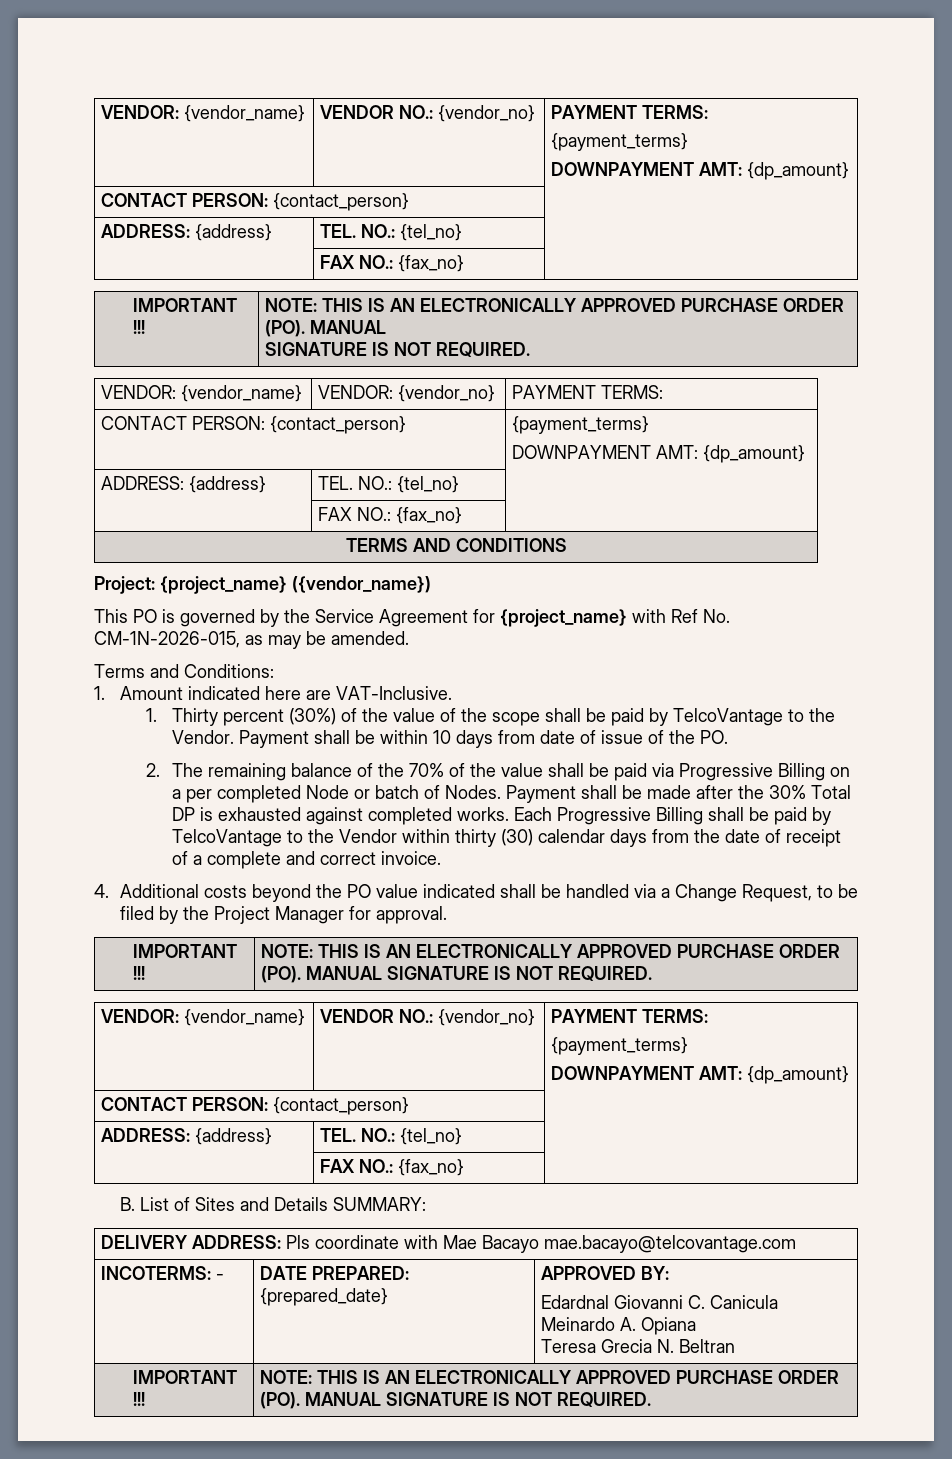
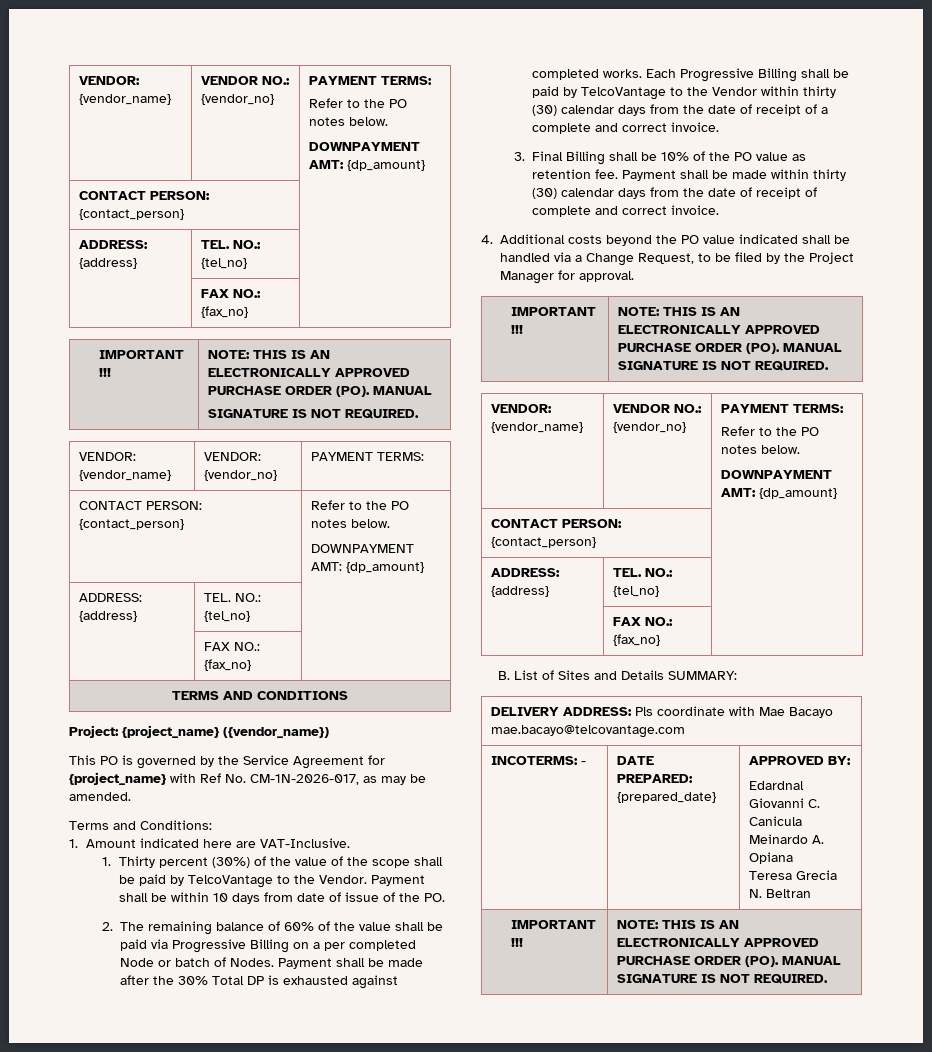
[101,105,306,122] [320,105,536,122] [551,105,709,119] [551,133,689,151] VENDOR: {vendor_name} | VENDOR NO.: {vendor_no} | PAYMENT TERMS: // {payment_terms} -> [78,76,140,85] [78,94,171,105] [200,76,290,85] [200,94,274,105] [308,76,432,85] [308,98,407,108] [308,117,388,126] VENDOR: {vendor_name} | VENDOR NO.: {vendor_no} | PAYMENT TERMS: // Refer to the PO notes below.
[512,416,650,434] {payment_terms} -> [310,500,409,510] [310,519,390,528] Refer to the PO notes below.
[94,631,240,648] CM-1N-2026-015, -> [250,774,359,785] CM-1N-2026-017,
[377,763,444,777] the 70% -> [284,922,315,931] 60%
(441, 858) none -> [514,151,807,165] [532,169,847,181] [532,187,818,199] [532,205,720,217] // 3. Final Billing shall be 10% of the PO value as retention fee. Payment shall be made within thirty (30) calendar days from the date of receipt of complete and correct invoice.
[551,1037,689,1055] {payment_terms} -> [720,426,819,436] [720,445,800,454] Refer to the PO notes below.

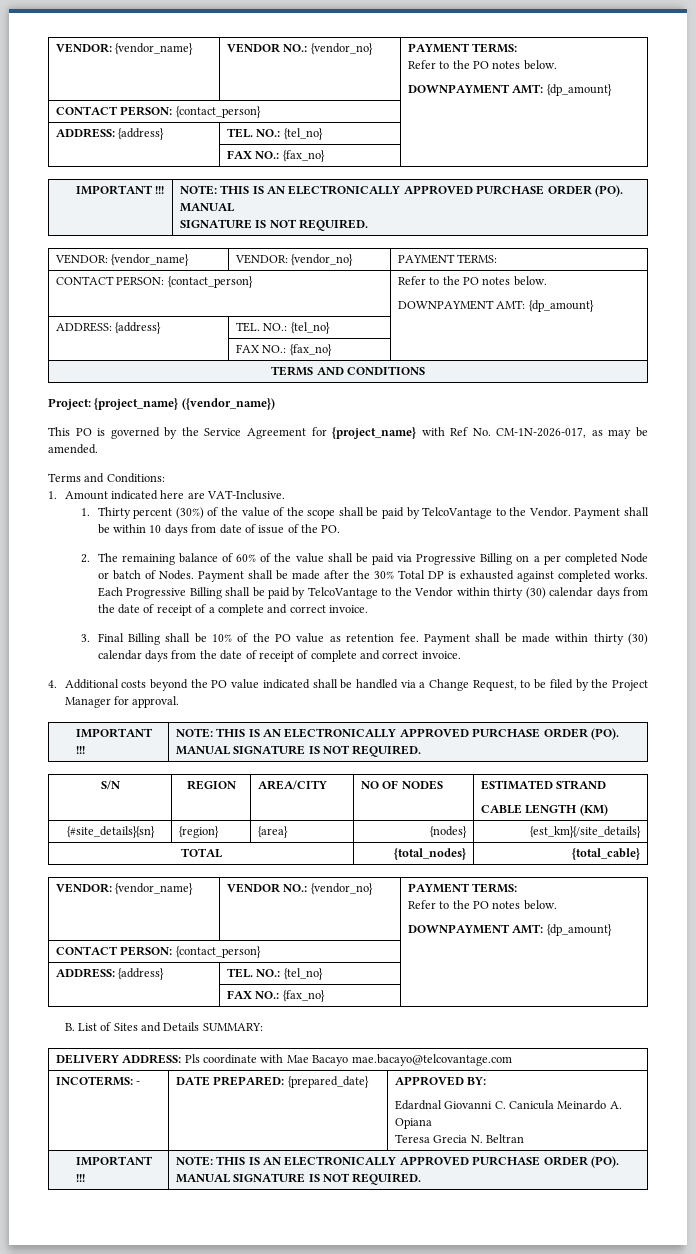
(829, 366) none -> [100,780,120,790] [186,780,236,790] [257,780,327,790] [360,780,443,790] [480,780,607,790] [480,804,608,816] [66,826,155,838] [178,826,219,838] [257,826,288,838] [430,826,468,838] [530,826,642,838] [180,848,222,858] [394,848,467,860] [572,848,641,860] // S/N | REGION | AREA/CITY | NO OF NODES | ESTIMATED STRAND // CABLE LENGTH (KM) // {#site_details}{sn} | {region} | {area} | {nodes} | {est_km}{/site_details} // TOTAL | {total_nodes} | {total_cable}

